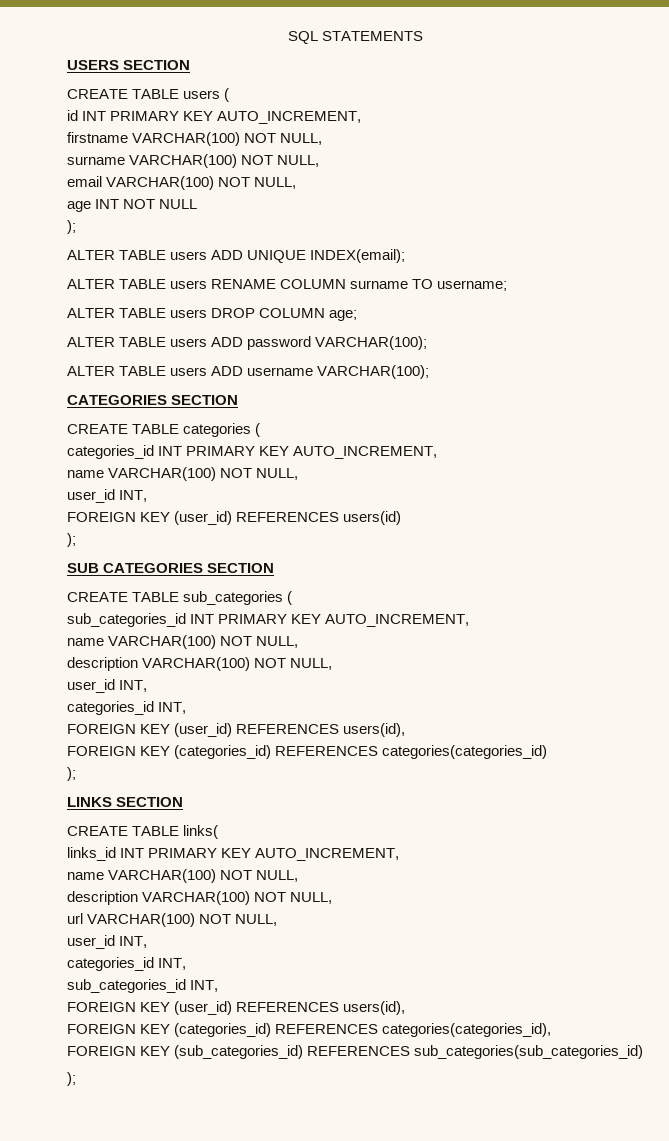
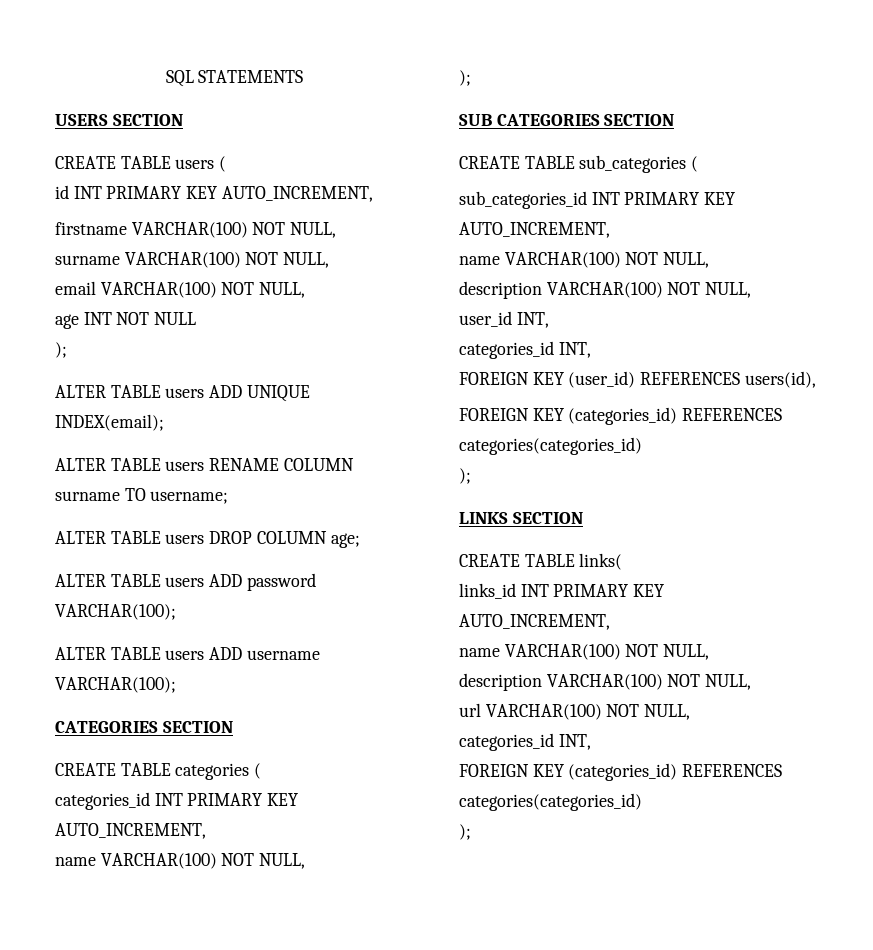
[67,489,148,503] [67,511,402,525] // user_id INT, // FOREIGN KEY (user_id) REFERENCES users(id) -> (306, 861) none
[67,935,148,949] [67,957,187,971] [67,979,219,993] [67,1001,406,1015] [67,1023,552,1037] [67,1045,644,1059] // user_id INT, // categories_id INT, // sub_categories_id INT, // FOREIGN KEY (user_id) REFERENCES users(id), // FOREIGN KEY (categories_id) REFERENCES categories(categories_id), // FOREIGN KEY (sub_categories_id) REFERENCES sub_categories(sub_categories_id) -> [459,733,591,751] [459,763,783,781] [459,793,642,811] // categories_id INT, // FOREIGN KEY (categories_id) REFERENCES categories(categories_id)

